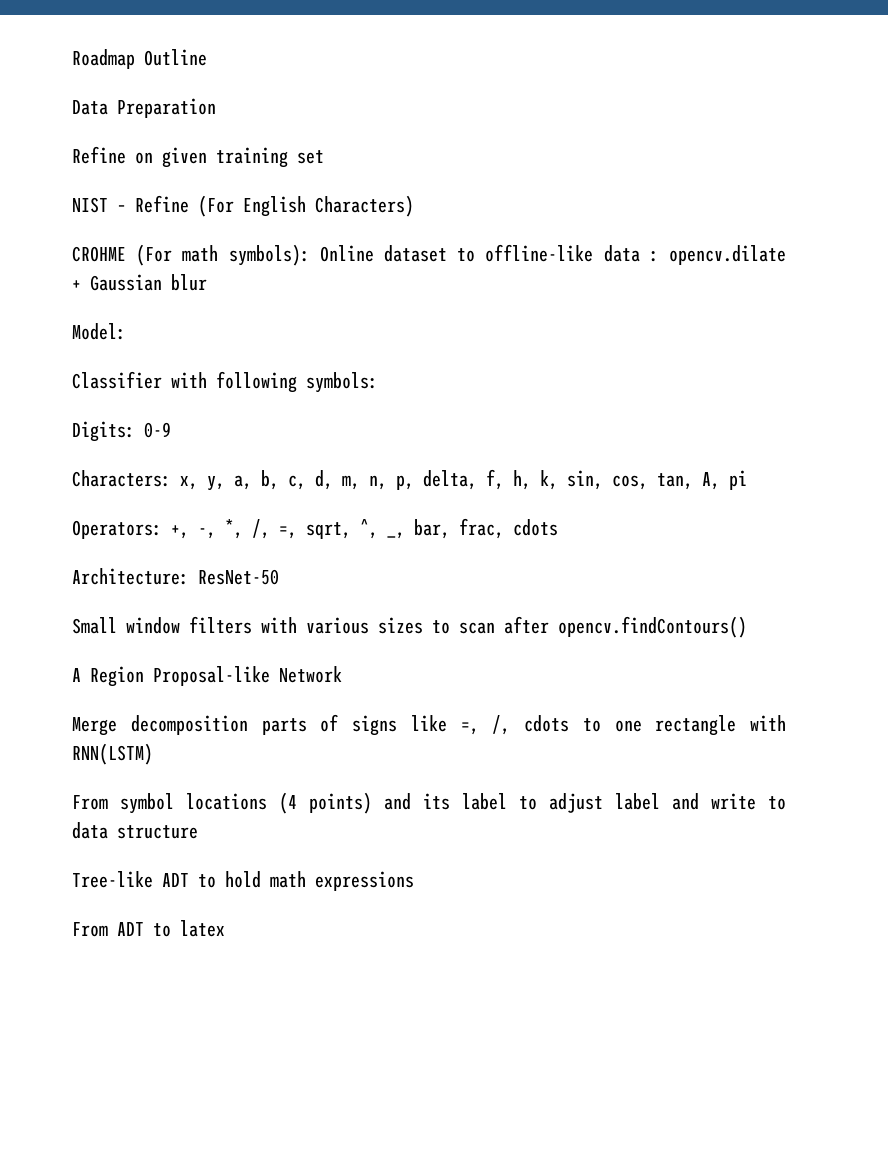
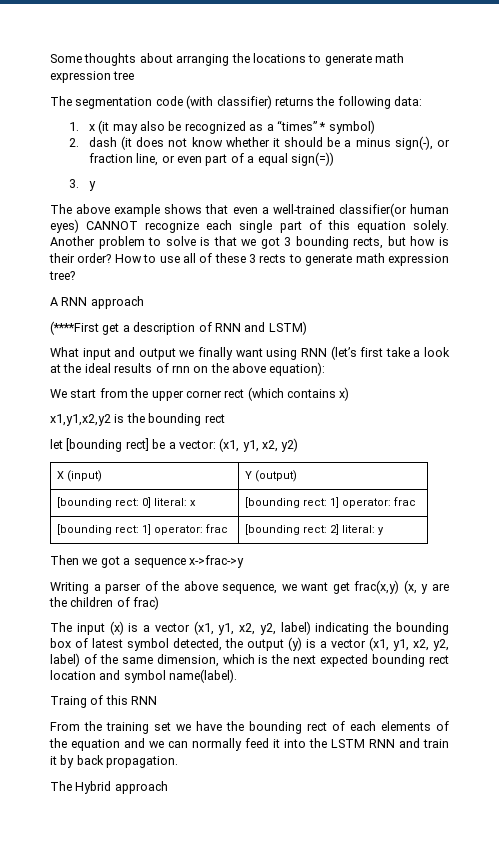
[72,49,207,69] [72,98,216,118] [72,146,324,168] [72,195,414,217] [72,244,786,266] [72,274,207,291] [72,323,126,340] [72,371,378,393] [72,421,171,442] [72,469,747,491] [72,518,558,539] [72,568,279,585] [72,616,747,638] [72,666,342,687] [72,714,786,736] [72,743,153,765] [72,792,786,814] [72,822,198,839] [72,871,414,891] [72,920,225,937] Roadmap Outline // Data Preparation // Refine on given training set // NIST – Refine (For English Characters) // CROHME (For math symbols): Online dataset to offline-like data : opencv.dilate + Gaussian blur // Model: // Classifier with following symbols: // Digits: 0-9 // Characters: x, y, a, b, c, d, m, n, p, delta, f, h, k, sin, cos, tan, A, pi // Operators: +, -, *, /, =, sqrt, ^, _, bar, frac, cdots // Architecture: ResNet-50 // Small window filters with various sizes to scan after opencv.findContours() // A Region Proposal-like Network // Merge decomposition parts of signs like =, /, cdots to one rectangle with RNN(LSTM) // From symbol locations (4 points) and its label to adjust label and write to data structure // Tree-like ADT to hold math expressions // From ADT to latex -> [50,53,404,66] [50,71,135,83] [50,95,422,109] [69,120,375,134] [69,136,450,150] [88,152,334,166] [69,179,96,191] [50,203,449,217] [50,219,449,233] [50,236,450,249] [49,253,449,266] [49,271,75,280] [50,296,144,309] [50,321,307,335] [50,346,451,360] [50,362,326,376] [50,387,350,401] [50,413,225,426] [50,438,299,452] [56,470,102,482] [244,470,297,482] [56,497,196,508] [244,497,416,508] [56,524,228,535] [244,524,384,535] [50,555,244,568] [50,580,450,594] [49,596,160,610] [50,621,450,635] [50,637,449,651] [50,653,450,667] [50,669,238,683] [50,695,158,708] [50,721,449,734] [49,738,449,751] [50,755,179,768] [50,781,168,794] Some thoughts about arranging the locations to generate math expression tree // The segmentation code (with classifier) returns the following data: // 1. x (it may also be recognized as a “times” * symbol) // 2. dash (it does not know whether it should be a minus sign(-), or fraction line, or even part of a equal sign(=)) // 3. y // The above example shows that even a well-trained classifier(or human eyes) CANNOT recognize each single part of this equation solely. Another problem to solve is that we got 3 bounding rects, but how is their order? How to use all of these 3 rects to generate math expression tree? // A RNN approach // (****First get a description of RNN and LSTM) // What input and output we finally want using RNN (let’s first take a look at the ideal results of rnn on the above equation): // We start from the upper corner rect (which contains x) // x1,y1,x2,y2 is the bounding rect // let [bounding rect] be a vector: (x1, y1, x2, y2) // X (input) | Y (output) // [bounding rect: 0] literal: x | [bounding rect: 1] operator: frac // [bounding rect: 1] operator: frac | [bounding rect: 2] literal: y // Then we got a sequence x->frac->y // Writing a parser of the above sequence, we want get frac(x,y) (x, y are the children of frac) // The input (x) is a vector (x1, y1, x2, y2, label) indicating the bounding box of latest symbol detected, the output (y) is a vector (x1, y1, x2, y2, label) of the same dimension, which is the next expected bounding rect location and symbol name(label). // Traing of this RNN // From the training set we have the bounding rect of each elements of the equation and we can normally feed it into the LSTM RNN and train it by back propagation. // The Hybrid approach

